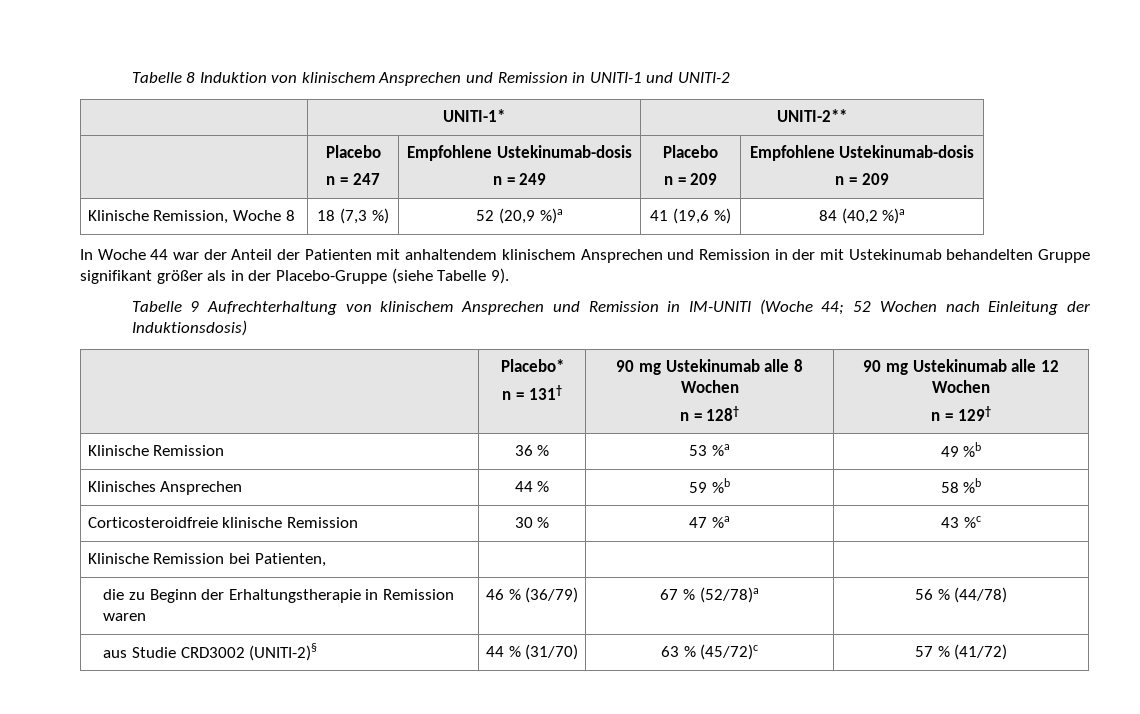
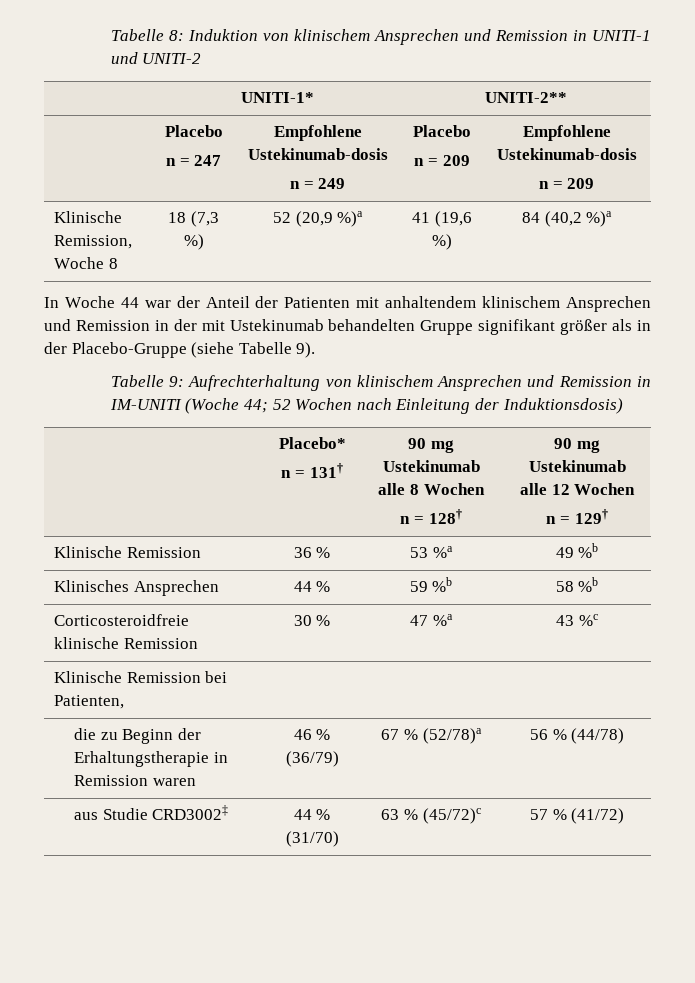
[131,72,196,83] Tabelle 8 -> [110,29,184,41] Tabelle 8:
[190,301,200,312] 9 -> [169,376,185,387] 9:
[180,643,318,661] CRD3002 (UNITI-2)§ -> [152,805,229,820] CRD3002‡

